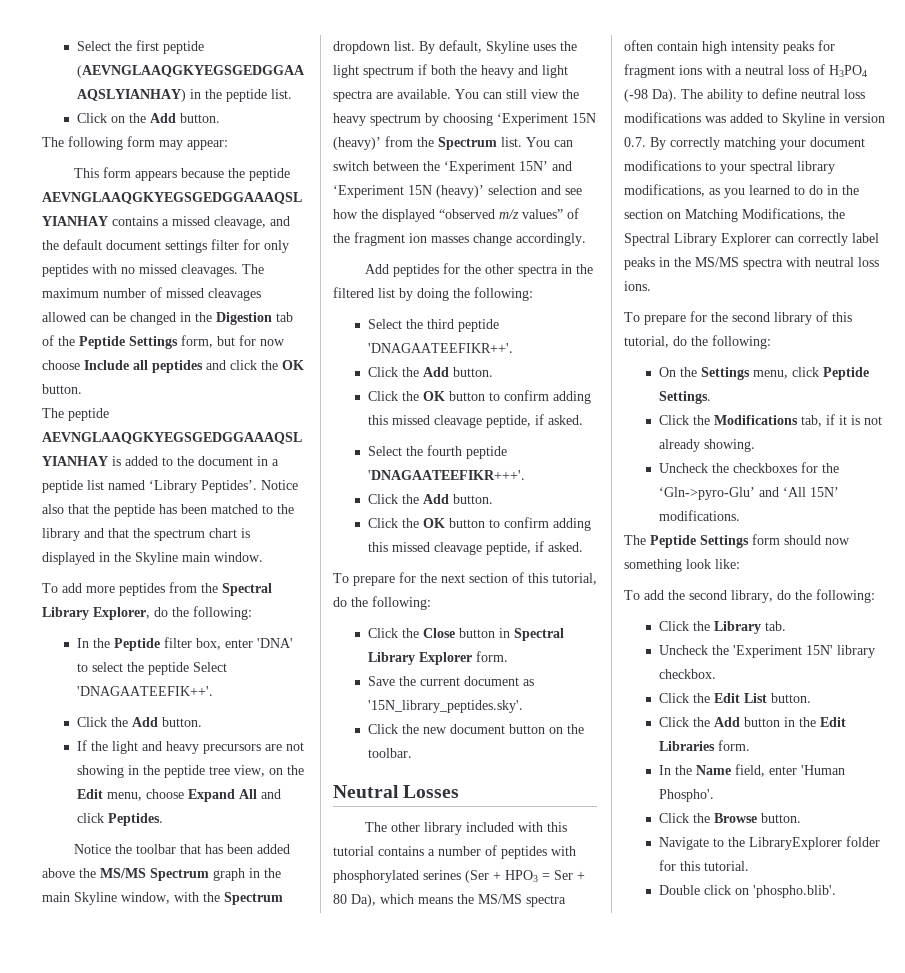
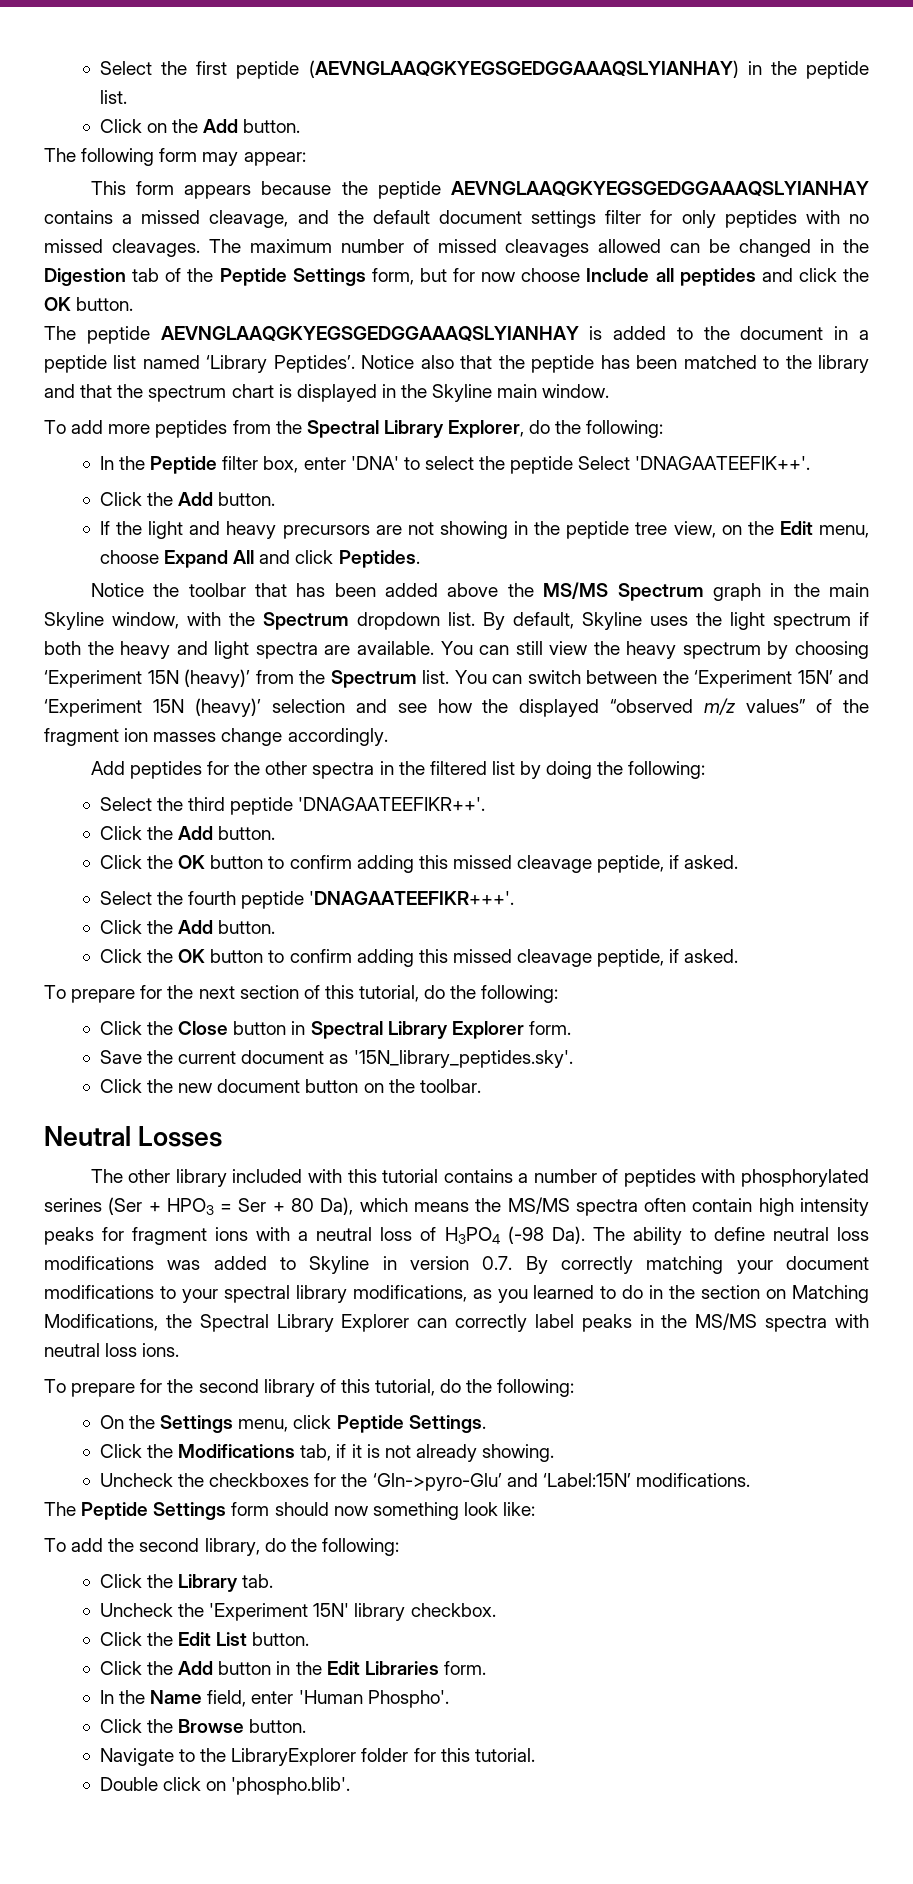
[782,487,839,497] ‘All 15N’ -> [542,1473,631,1487] ‘Label:15N’

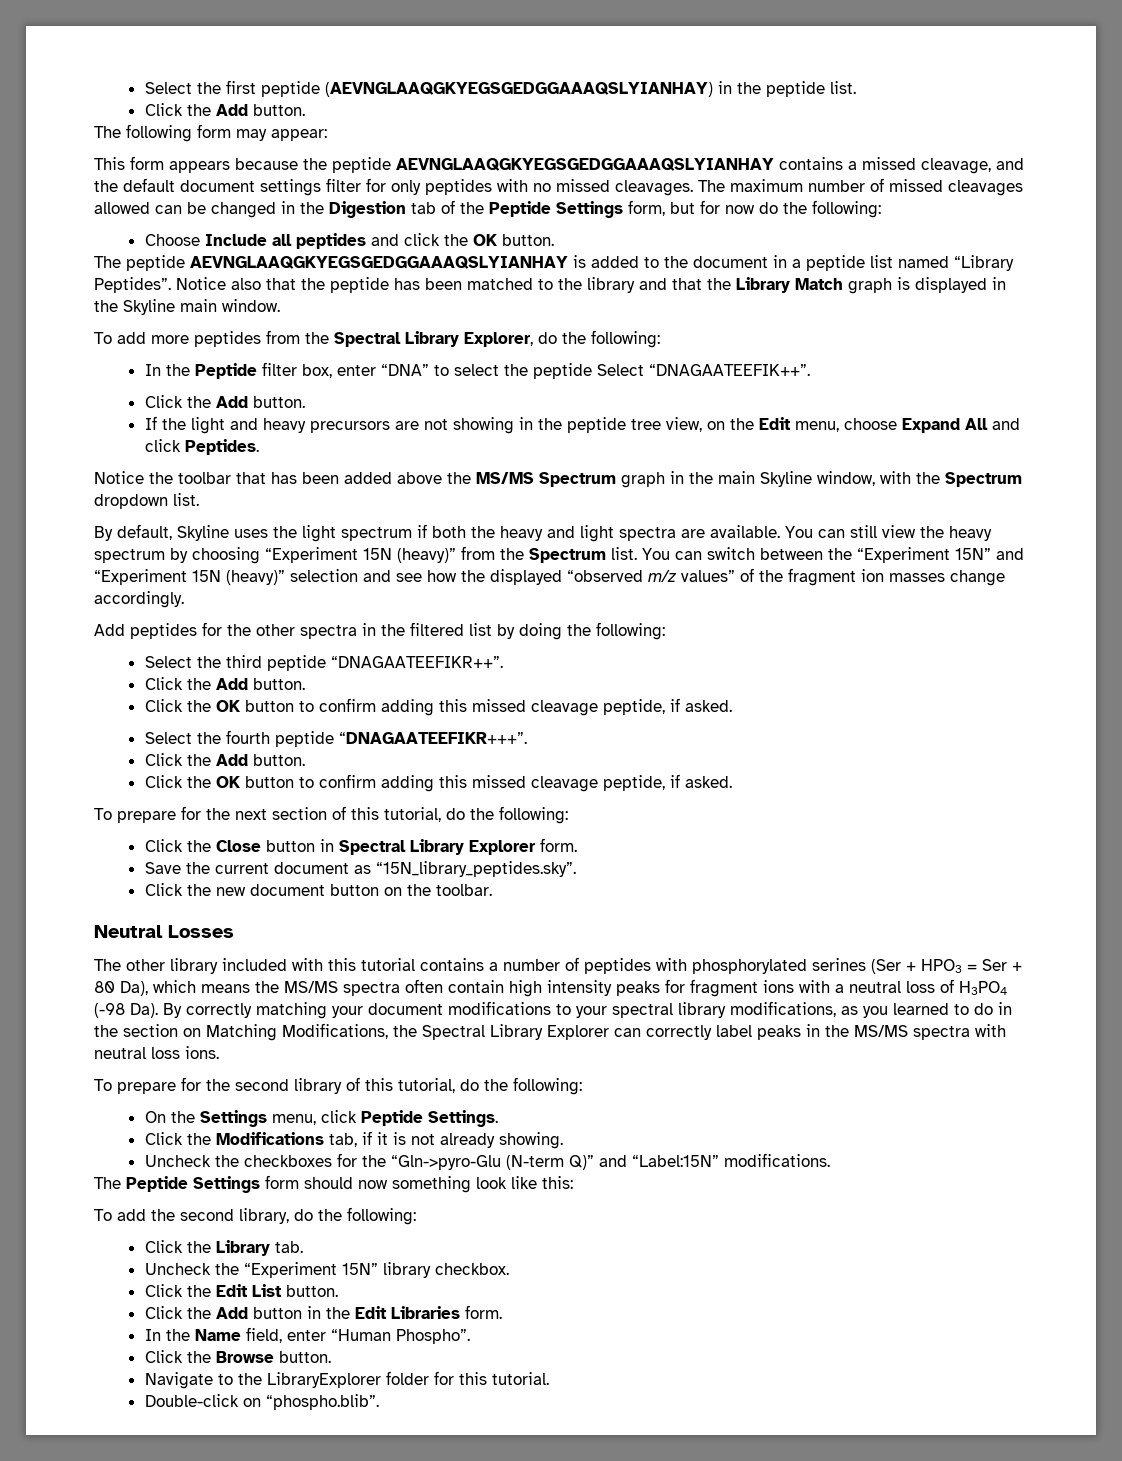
[147,123,168,133] on -> (183, 109) none
[521,268,581,282] choose -> [759,200,881,218] [144,234,200,246] do the following: // Choose
[206,355,355,373] ‘Library Peptides’. -> [954,255,1014,271] [94,277,171,293] “Library Peptides”.
[148,384,274,402] spectrum chart -> [736,277,892,294] Library Match graph
[350,456,399,470] 'DNA' -> [380,364,429,376] “DNA”
[635,456,811,470] 'DNAGAATEEFIK++'. -> [648,364,810,376] “DNAGAATEEFIK++”.
(475, 619) none -> (199, 499) //
[44,669,250,688] ‘Experiment 15N (heavy)’ -> [265,547,456,563] “Experiment 15N (heavy)”
[694,670,869,688] [44,698,261,717] ‘Experiment 15N’ and ‘Experiment 15N (heavy)’ -> [857,547,1024,563] [94,569,285,585] “Experiment 15N” and “Experiment 15N (heavy)”
[298,797,486,811] 'DNAGAATEEFIKR++'. -> [330,656,503,668] “DNAGAATEEFIKR++”.
[309,891,515,905] 'DNAGAATEEFIKR+++'. -> [338,732,527,744] “DNAGAATEEFIKR+++”.
[353,1050,573,1068] '15N_library_peptides.sky'. -> [375,861,576,877] “15N_library_peptides.sky”.
[592,1227,869,1245] [44,1256,513,1274] The ability to define neutral loss modifications was added to Skyline in version 0.7. -> (158, 1010) none
[372,1473,631,1491] ‘Gln->pyro-Glu’ and ‘Label:15N’ -> [390,1155,719,1170] “Gln->pyro-Glu (N-term Q)” and “Label:15N”
[503,1502,536,1516] like: -> [511,1176,573,1189] like this:
[209,1603,350,1621] 'Experiment 15N' -> [243,1262,378,1278] “Experiment 15N”
[298,1690,449,1708] 'Human Phospho'. -> [330,1329,470,1344] “Human Phospho”.
[99,1777,351,1795] Double click on 'phospho.blib'. -> [144,1394,379,1410] Double-click on “phospho.blib”.

